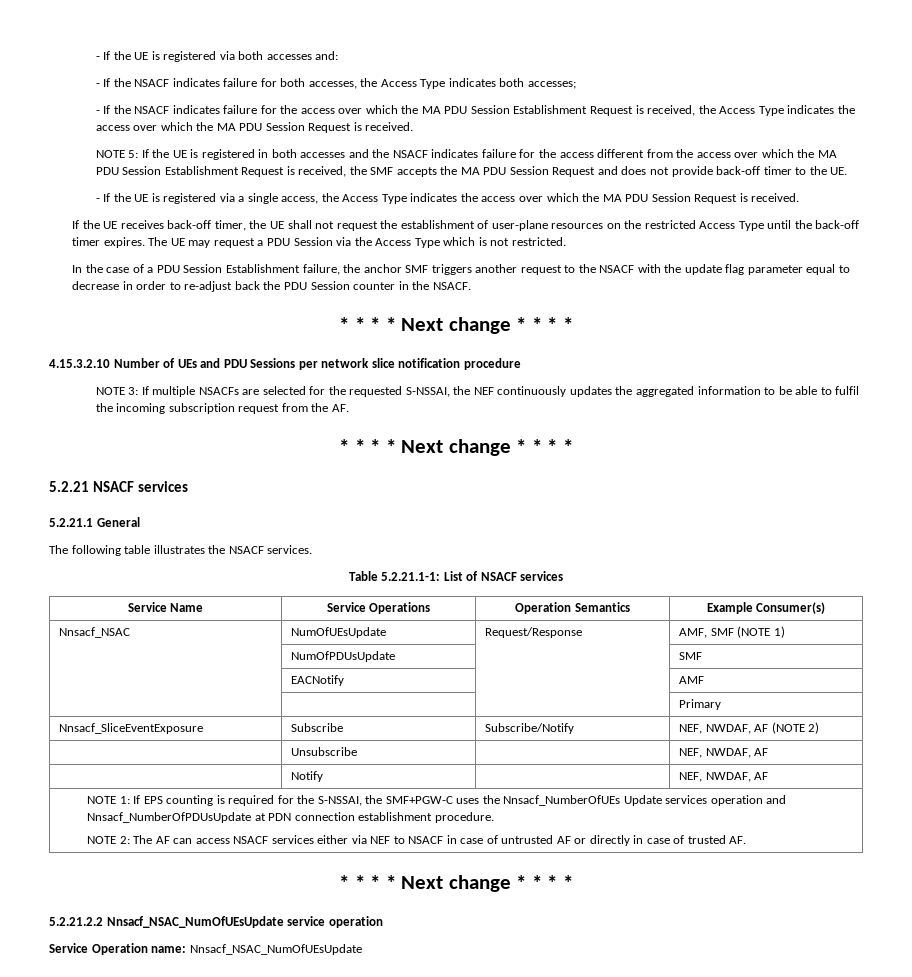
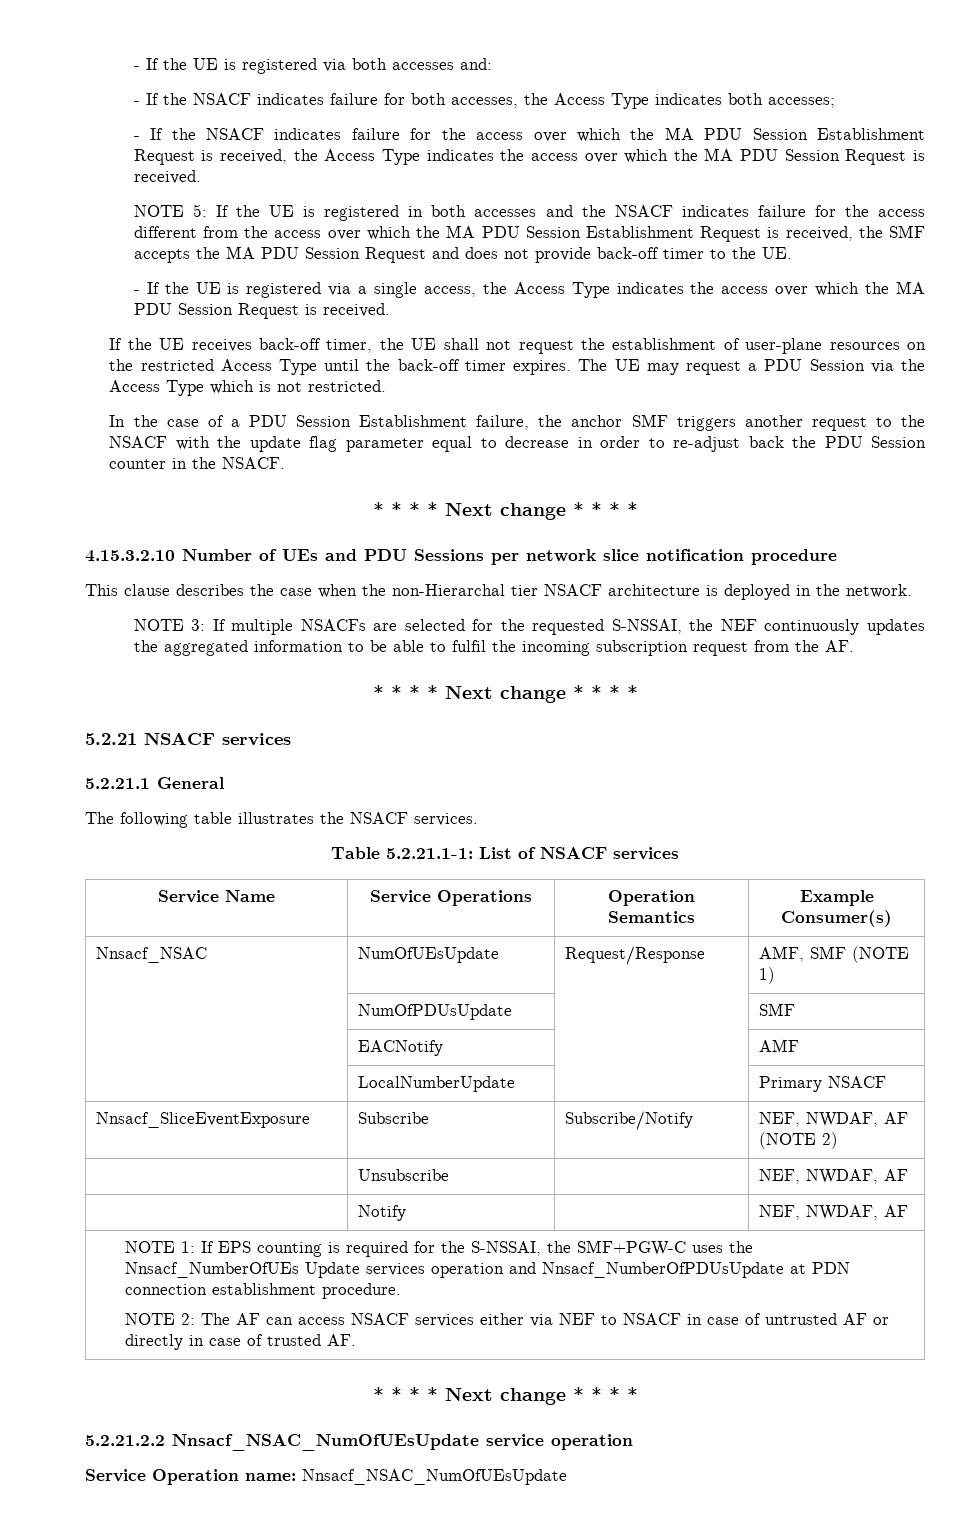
(521, 364) none -> [85,584,912,600] // This clause describes the case when the non-Hierarchal tier NSACF architecture is deployed in the network.
(705, 680) none -> [358,1076,516,1092] LocalNumberUpdate
(722, 704) none -> [828,1076,887,1088] NSACF

